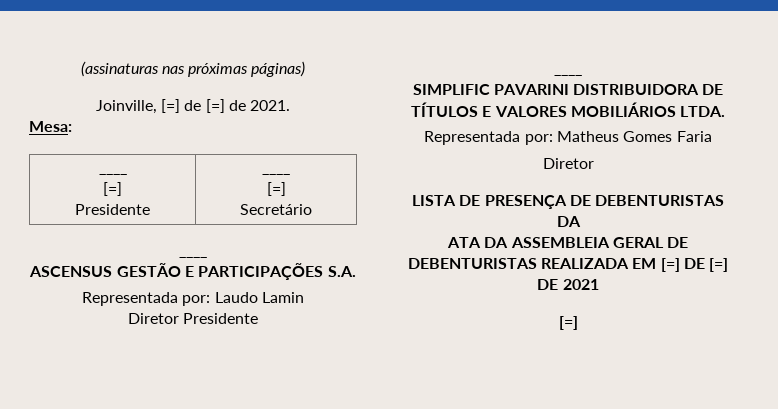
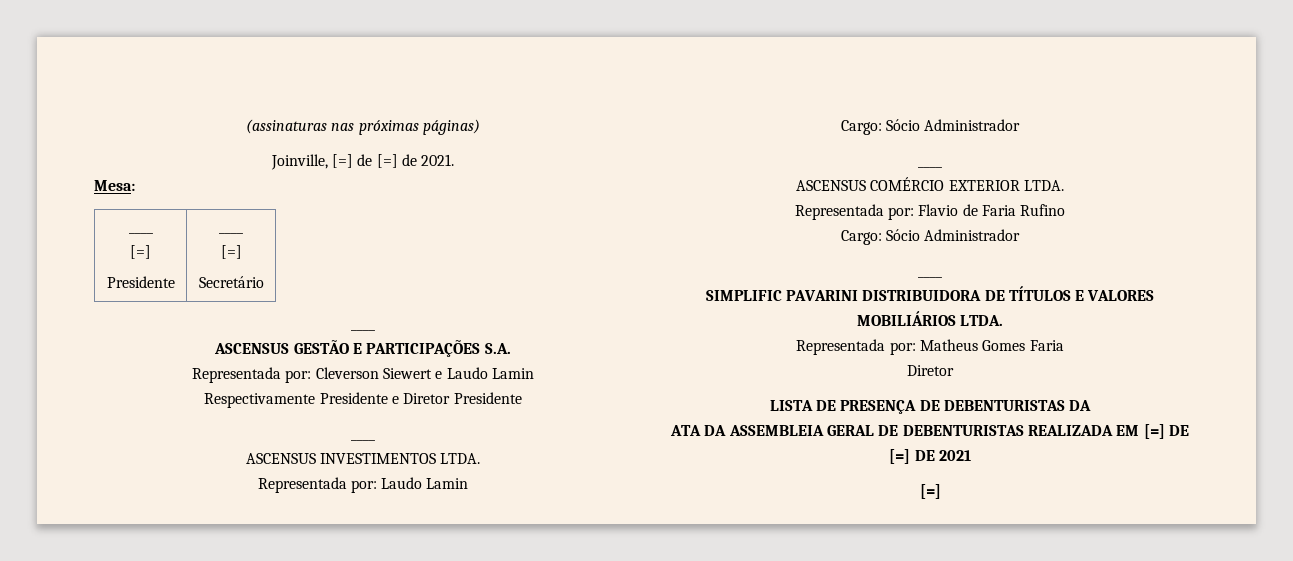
[214,292,304,303] Laudo Lamin // -> [315,367,534,379] [204,392,399,408] Cleverson Siewert e Laudo Lamin // Respectivamente Presidente e
(582, 75) none -> [245,453,481,464] [257,477,469,493] [840,119,1021,135] [918,166,942,168] [796,177,1064,191] [794,204,1066,220] [840,229,1021,245] [918,276,942,278] // ASCENSUS INVESTIMENTOS LTDA. // Representada por: Laudo Lamin // Cargo: Sócio Administrador // ____ // ASCENSUS COMÉRCIO EXTERIOR LTDA. // Representada por: Flavio de Faria Rufino // Cargo: Sócio Administrador // ____

